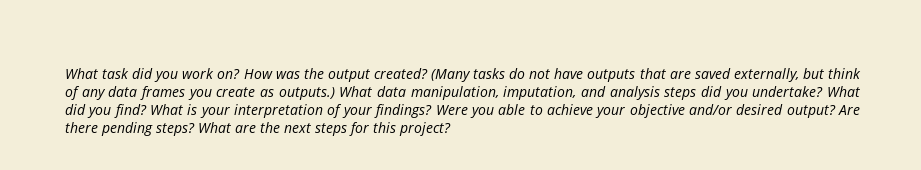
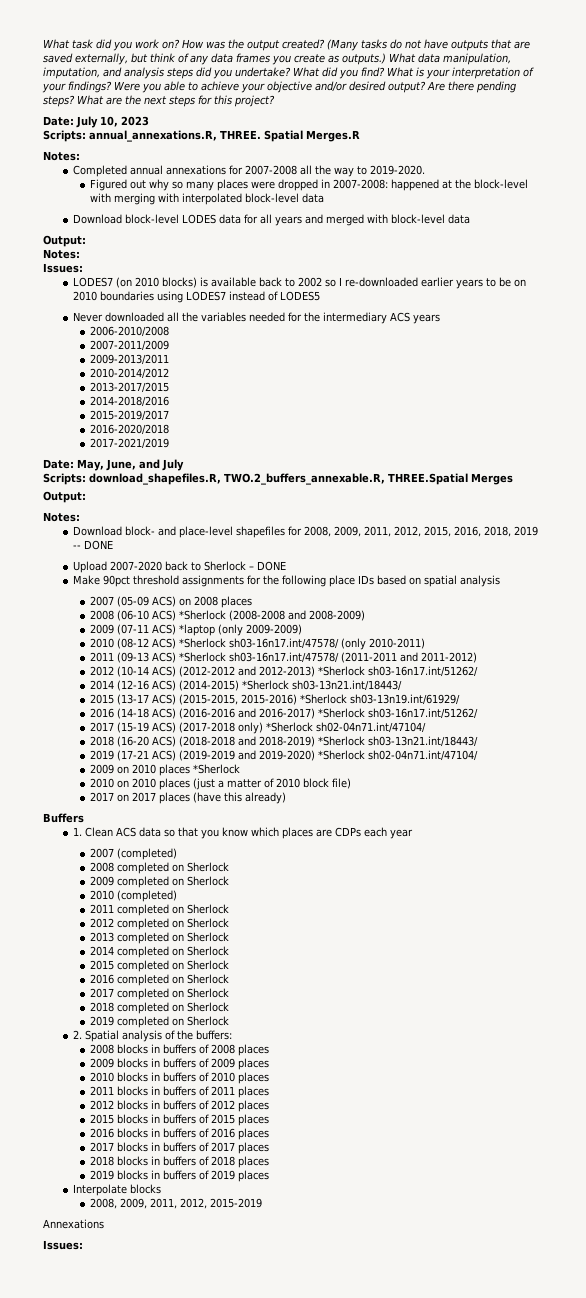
(451, 129) none -> [43,116,149,128] [43,130,360,142] [43,151,80,161] [72,165,425,177] [90,179,529,191] [90,193,325,205] [72,214,470,226] [43,235,86,247] [43,249,80,259] [43,263,83,273] [72,277,526,289] [72,291,320,303] [72,312,440,324] [90,326,170,337] [90,340,170,351] [90,354,170,365] [90,368,170,379] [90,382,170,393] [90,396,170,407] [90,410,170,421] [90,424,170,435] [90,438,170,449] [43,459,184,471] [43,473,513,485] [43,491,86,503] [43,512,80,522] [72,526,538,538] [72,540,113,550] [72,561,286,573] [72,575,500,587] [90,596,253,608] [90,610,366,621] [90,624,303,636] [90,638,426,650] [90,652,478,663] [90,666,479,677] [90,680,403,691] [90,694,461,705] [90,708,479,719] [90,722,427,734] [90,736,479,747] [90,750,479,761] [90,764,241,776] [90,778,352,790] [90,792,287,804] [43,813,84,823] [72,827,413,839] [90,848,178,860] [90,862,230,874] [90,876,230,888] [90,890,178,902] [90,904,230,916] [90,918,230,930] [90,932,230,944] [90,946,230,958] [90,960,230,972] [90,974,230,986] [90,988,230,1000] [90,1002,230,1014] [90,1016,230,1028] [72,1030,232,1042] [90,1044,270,1056] [90,1058,270,1070] [90,1072,270,1084] [90,1086,270,1098] [90,1100,270,1112] [90,1114,270,1126] [90,1128,270,1140] [90,1142,270,1154] [90,1156,270,1168] [90,1170,270,1182] [72,1184,161,1196] [90,1198,263,1209] [43,1219,104,1229] [43,1240,83,1250] // Date: July 10, 2023 // Scripts: annual_annexations.R, THREE. Spatial Merges.R // Notes: // Completed annual annexations for 2007-2008 all the way to 2019-2020. // Figured out why so many places were dropped in 2007-2008: happened at the block-level with merging with interpolated block-level data // Download block-level LODES data for all years and merged with block-level data // Output: // Notes: // Issues: // LODES7 (on 2010 blocks) is available back to 2002 so I re-downloaded earlier years to be on 2010 boundaries using LODES7 instead of LODES5 // Never downloaded all the variables needed for the intermediary ACS years // 2006-2010/2008 // 2007-2011/2009 // 2009-2013/2011 // 2010-2014/2012 // 2013-2017/2015 // 2014-2018/2016 // 2015-2019/2017 // 2016-2020/2018 // 2017-2021/2019 // Date: May, June, and July // Scripts: download_shapefiles.R, TWO.2_buffers_annexable.R, THREE.Spatial Merges // Output: // Notes: // Download block- and place-level shapefiles for 2008, 2009, 2011, 2012, 2015, 2016, 2018, 2019 -- DONE // Upload 2007-2020 back to Sherlock – DONE // Make 90pct threshold assignments for the following place IDs based on spatial analysis // 2007 (05-09 ACS) on 2008 places // 2008 (06-10 ACS) *Sherlock (2008-2008 and 2008-2009) // 2009 (07-11 ACS) *laptop (only 2009-2009) // 2010 (08-12 ACS) *Sherlock sh03-16n17.int/47578/ (only 2010-2011) // 2011 (09-13 ACS) *Sherlock sh03-16n17.int/47578/ (2011-2011 and 2011-2012) // 2012 (10-14 ACS) (2012-2012 and 2012-2013) *Sherlock sh03-16n17.int/51262/ // 2014 (12-16 ACS) (2014-2015) *Sherlock sh03-13n21.int/18443/ // 2015 (13-17 ACS) (2015-2015, 2015-2016) *Sherlock sh03-13n19.int/61929/ // 2016 (14-18 ACS) (2016-2016 and 2016-2017) *Sherlock sh03-16n17.int/51262/ // 2017 (15-19 ACS) (2017-2018 only) *Sherlock sh02-04n71.int/47104/ // 2018 (16-20 ACS) (2018-2018 and 2018-2019) *Sherlock sh03-13n21.int/18443/ // 2019 (17-21 ACS) (2019-2019 and 2019-2020) *Sherlock sh02-04n71.int/47104/ // 2009 on 2010 places *Sherlock // 2010 on 2010 places (just a matter of 2010 block file) // 2017 on 2017 places (have this already) // Buffers // 1. Clean ACS data so that you know which places are CDPs each year // 2007 (completed) // 2008 completed on Sherlock // 2009 completed on Sherlock // 2010 (completed) // 2011 completed on Sherlock // 2012 completed on Sherlock // 2013 completed on Sherlock // 2014 completed on Sherlock // 2015 completed on Sherlock // 2016 completed on Sherlock // 2017 completed on Sherlock // 2018 completed on Sherlock // 2019 completed on Sherlock // 2. Spatial analysis of the buffers: // 2008 blocks in buffers of 2008 places // 2009 blocks in buffers of 2009 places // 2010 blocks in buffers of 2010 places // 2011 blocks in buffers of 2011 places // 2012 blocks in buffers of 2012 places // 2015 blocks in buffers of 2015 places // 2016 blocks in buffers of 2016 places // 2017 blocks in buffers of 2017 places // 2018 blocks in buffers of 2018 places // 2019 blocks in buffers of 2019 places // Interpolate blocks // 2008, 2009, 2011, 2012, 2015-2019 // Annexations // Issues:

